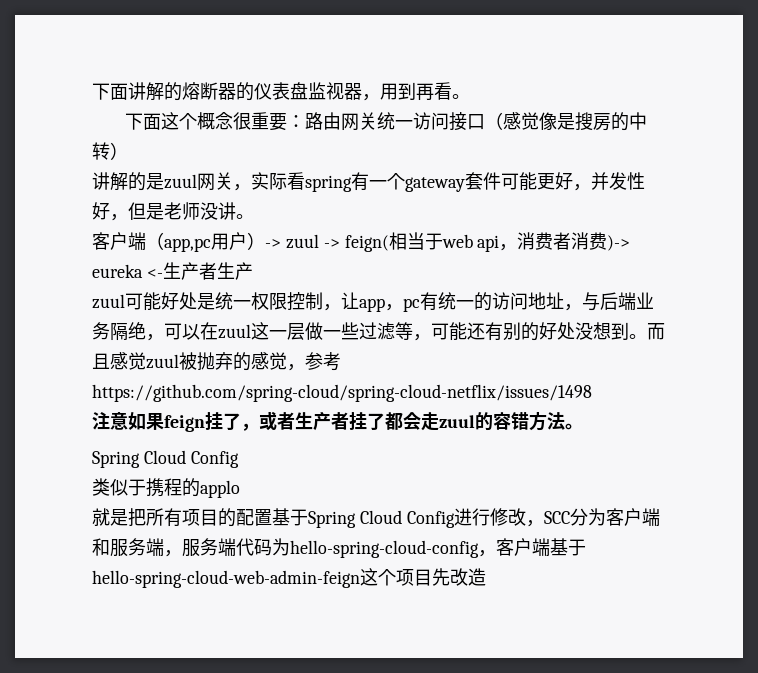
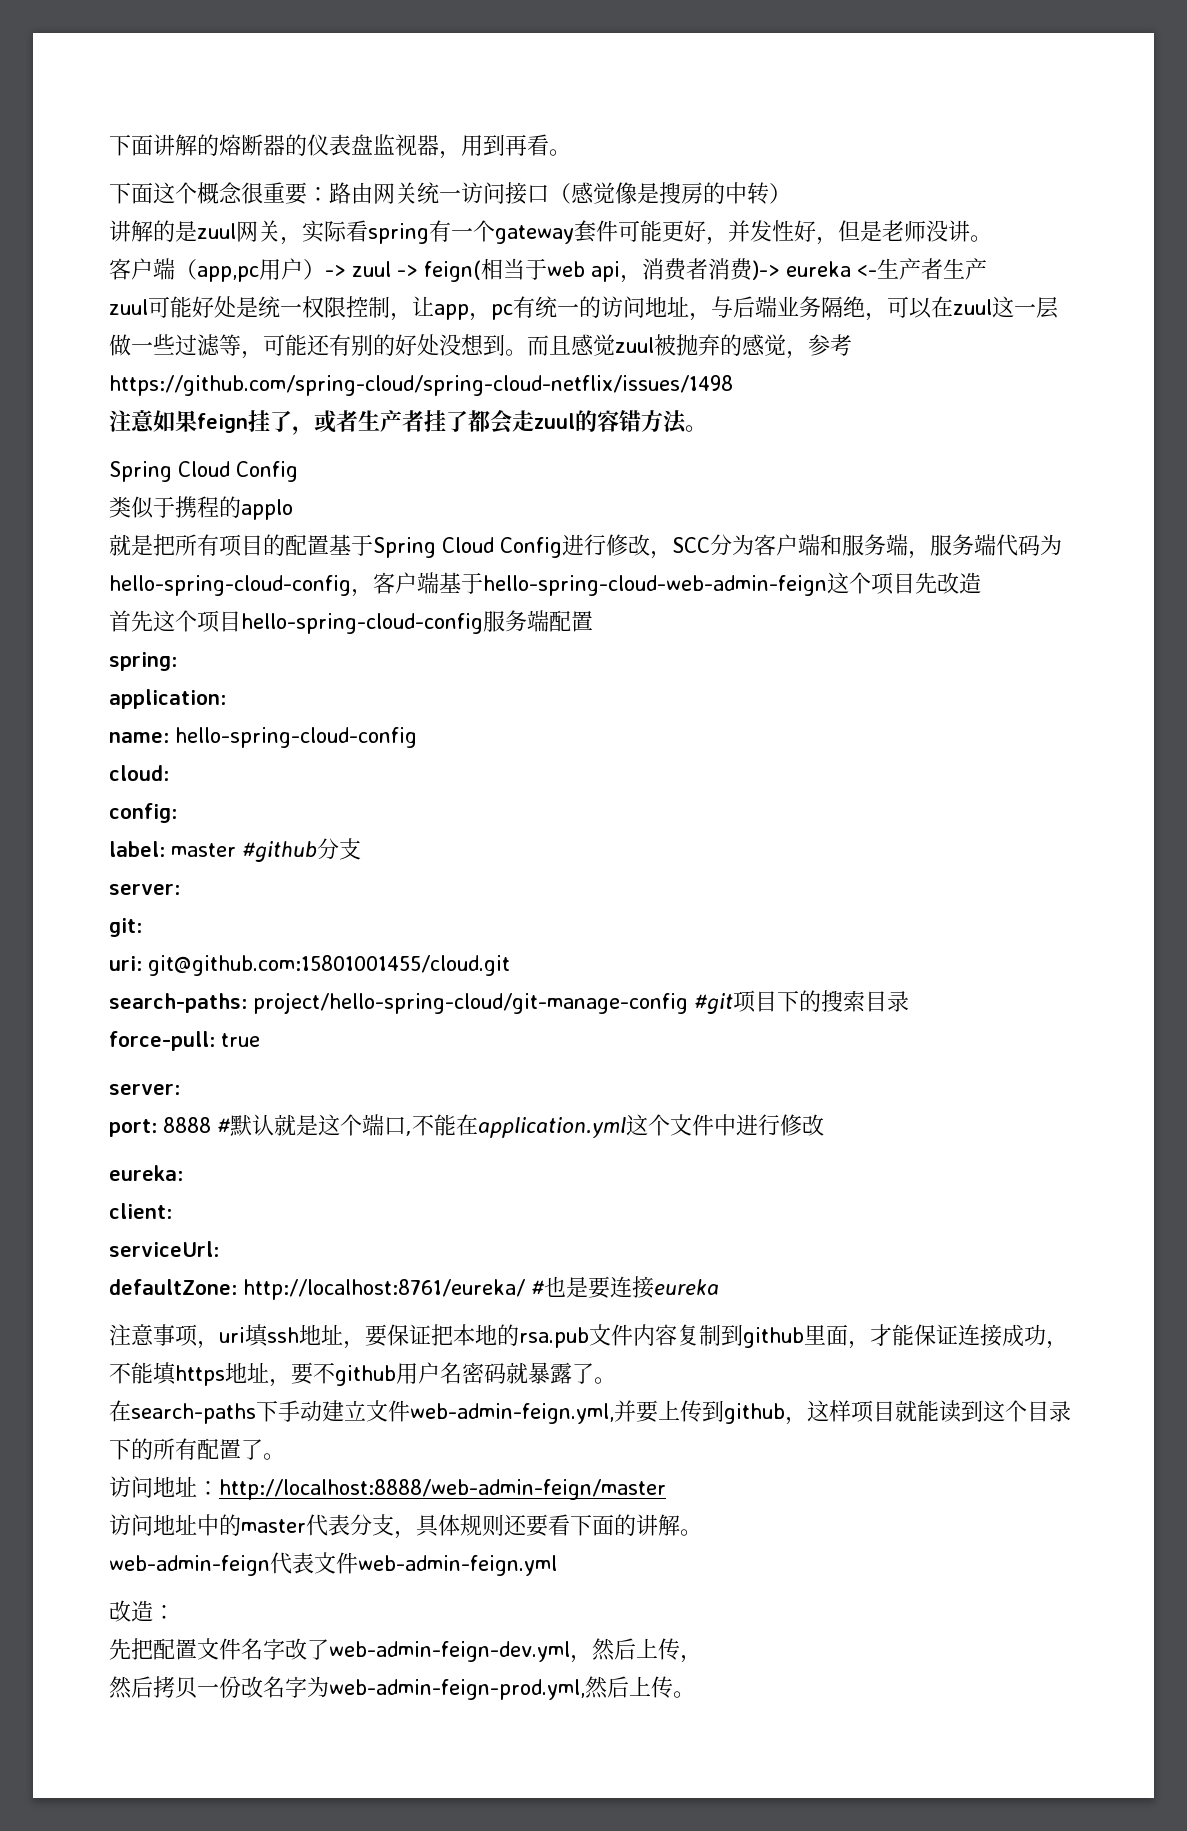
(486, 577) none -> [109,610,593,634] [109,652,177,671] [109,689,226,709] [109,727,417,748] [109,765,169,781] [109,803,177,823] [109,838,361,862] [109,884,180,895] [109,918,142,937] [109,955,510,976] [109,990,909,1014] [109,1031,260,1051] [109,1084,180,1095] [109,1114,824,1138] [109,1165,183,1181] [109,1203,172,1219] [109,1241,219,1257] [109,1276,719,1300] [109,1324,1068,1349] [109,1362,616,1387] [109,1400,1071,1425] [109,1438,285,1460] [109,1476,666,1500] [109,1514,702,1539] [109,1552,557,1576] [109,1600,175,1622] [109,1638,702,1663] [109,1676,695,1700] // 首先这个项目hello-spring-cloud-config服务端配置 // spring: // application: // name: hello-spring-cloud-config // cloud: // config: // label: master #github分支 // server: // git: // uri: git@github.com:15801001455/cloud.git // search-paths: project/hello-spring-cloud/git-manage-config #git项目下的搜索目录 // force-pull: true // server: // port: 8888 #默认就是这个端口,不能在application.yml这个文件中进行修改 // eureka: // client: // serviceUrl: // defaultZone: http://localhost:8761/eureka/ #也是要连接eureka // 注意事项，uri填ssh地址，要保证把本地的rsa.pub文件内容复制到github里面，才能保证连接成功，不能填https地址，要不github用户名密码就暴露了。 // 在search-paths下手动建立文件web-admin-feign.yml,并要上传到github，这样项目就能读到这个目录下的所有配置了。 // 访问地址：http://localhost:8888/web-admin-feign/master // 访问地址中的master代表分支，具体规则还要看下面的讲解。 // web-admin-feign代表文件web-admin-feign.yml // 改造： // 先把配置文件名字改了web-admin-feign-dev.yml，然后上传， // 然后拷贝一份改名字为web-admin-feign-prod.yml,然后上传。

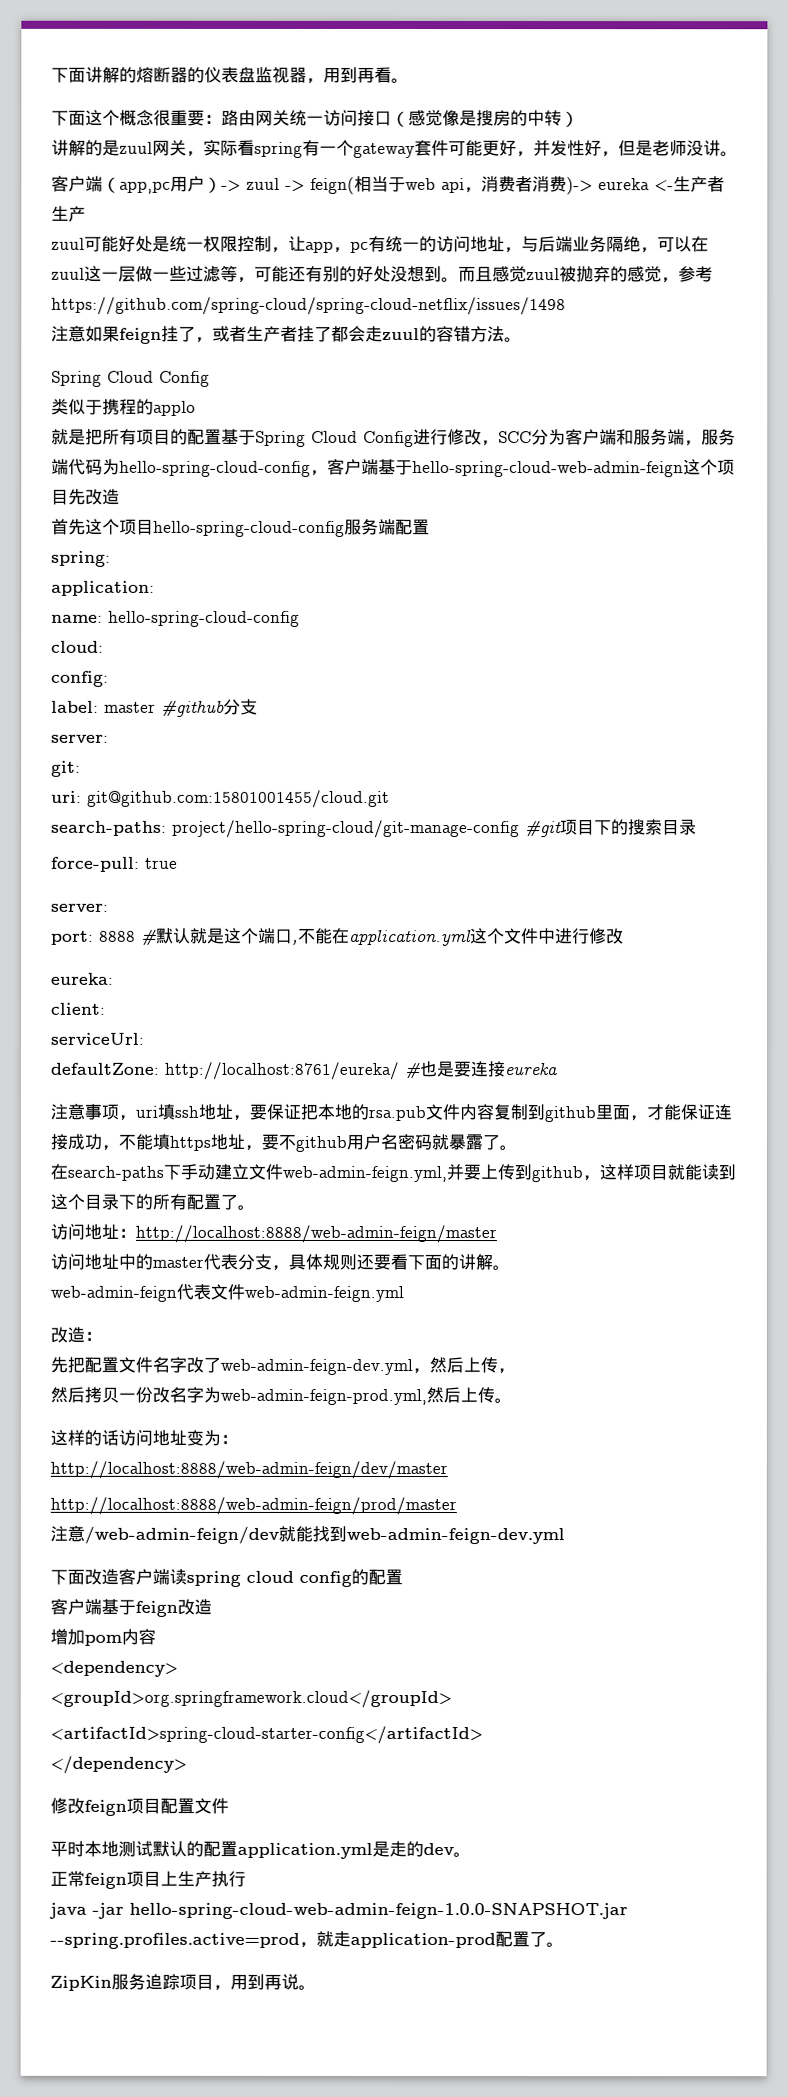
(695, 1694) none -> [50,1429,238,1446] [50,1460,448,1480] [50,1496,457,1516] [50,1525,565,1545] [50,1568,403,1587] [50,1598,212,1617] [50,1628,156,1646] [50,1660,178,1677] [50,1689,452,1709] [50,1725,483,1745] [50,1755,187,1774] [50,1797,229,1816] [50,1840,471,1859] [50,1870,246,1889] [49,1902,628,1920] [50,1930,564,1949] [50,1973,316,1991] // 这样的话访问地址变为： // http://localhost:8888/web-admin-feign/dev/master // http://localhost:8888/web-admin-feign/prod/master // 注意/web-admin-feign/dev就能找到web-admin-feign-dev.yml // 下面改造客户端读spring cloud config的配置 // 客户端基于feign改造 // 增加pom内容 // <dependency> // <groupId>org.springframework.cloud</groupId> // <artifactId>spring-cloud-starter-config</artifactId> // </dependency> // 修改feign项目配置文件 // 平时本地测试默认的配置application.yml是走的dev。 // 正常feign项目上生产执行 // java -jar hello-spring-cloud-web-admin-feign-1.0.0-SNAPSHOT.jar --spring.profiles.active=prod，就走application-prod配置了。 // ZipKin服务追踪项目，用到再说。

